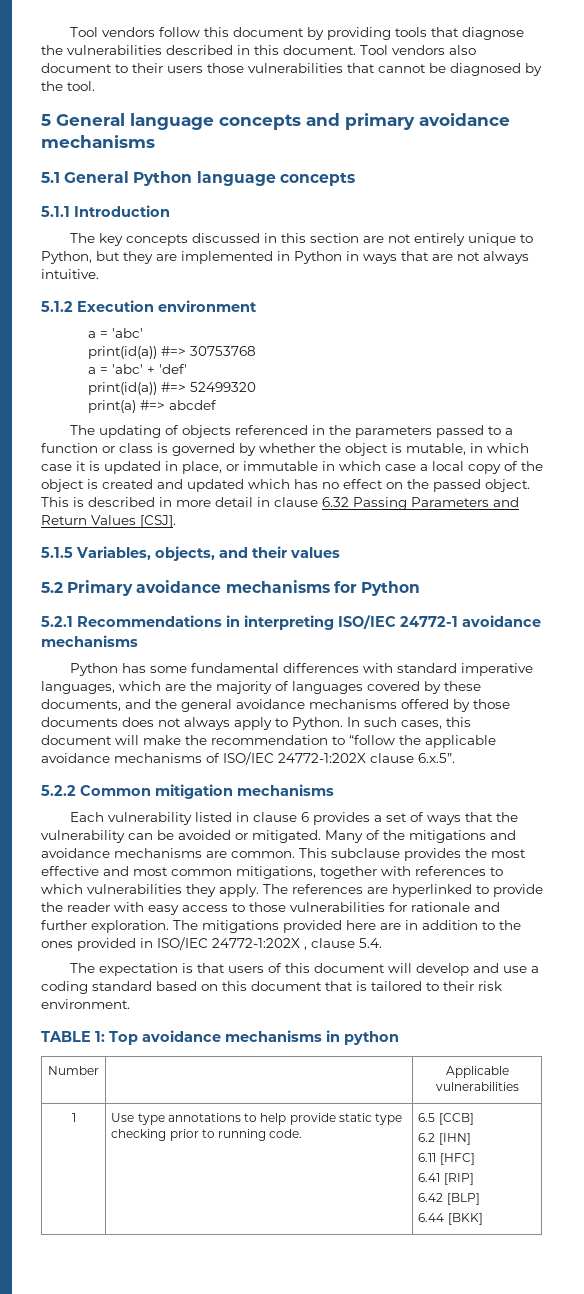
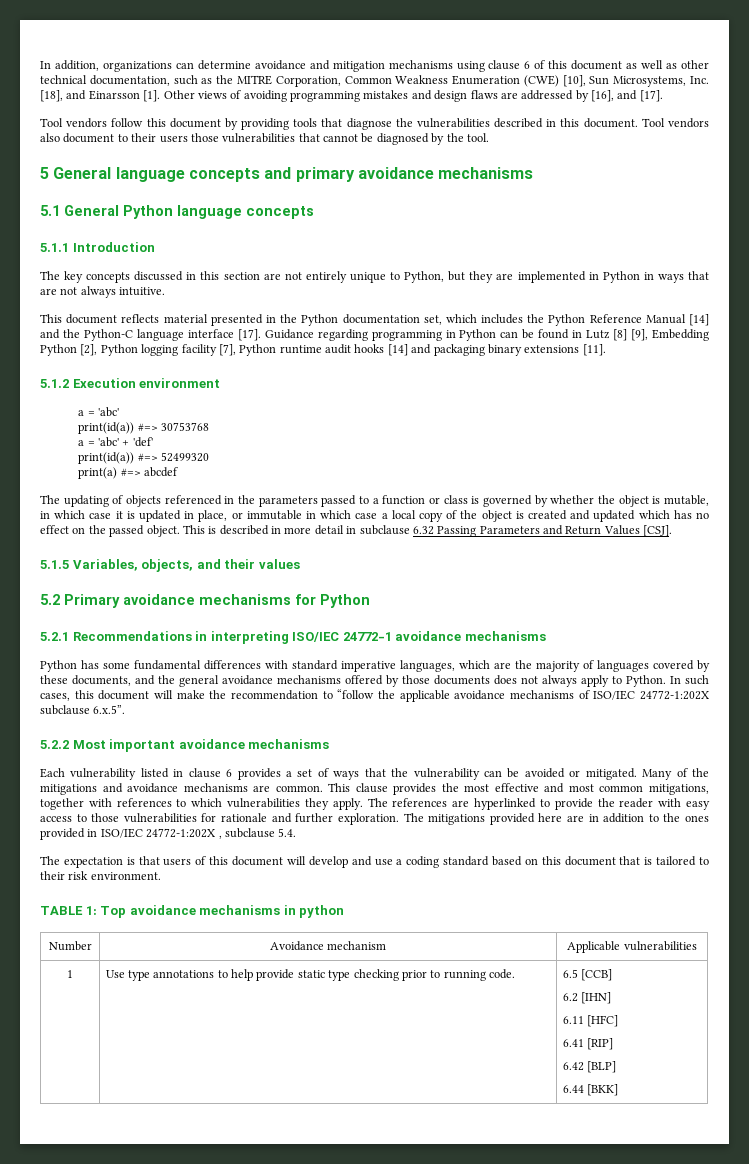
(69, 32) none -> [40,60,710,72] [40,75,710,87] [40,90,663,102] In addition, organizations can determine avoidance and mitigation mechanisms using clause 6 of this document as well as other technical documentation, such as the MITRE Corporation, Common Weakness Enumeration (CWE) [10], Sun Microsystems, Inc. [18], and Einarsson [1]. Other views of avoiding programming mistakes and design flaws are addressed by [16], and [17]. //
(99, 274) none -> [40,314,709,326] [40,329,710,341] [40,344,606,356] // This document reflects material presented in the Python documentation set, which includes the Python Reference Manual [14] and the Python-C language interface [17]. Guidance regarding programming in Python can be found in Lutz [8] [9], Embedding Python [2], Python logging facility [7], Python runtime audit hooks [14] and packaging binary extensions [11].
[274,497,318,507] clause -> [359,525,410,535] subclause
[370,753,414,763] clause -> [40,705,90,715] subclause
[80,784,233,799] Common mitigation -> [72,739,245,752] Most important avoidance
[331,848,400,858] subclause -> [355,783,388,793] clause
[311,938,355,948] clause -> [224,828,275,838] subclause
(99, 1070) none -> [269,941,387,951] Avoidance mechanism

